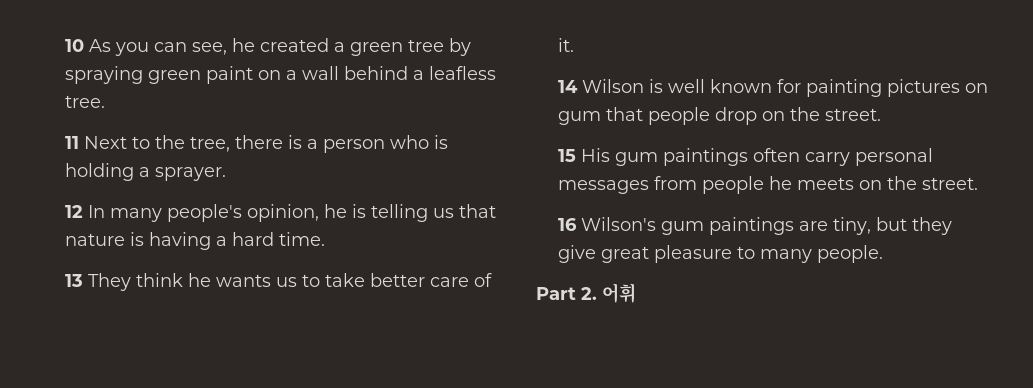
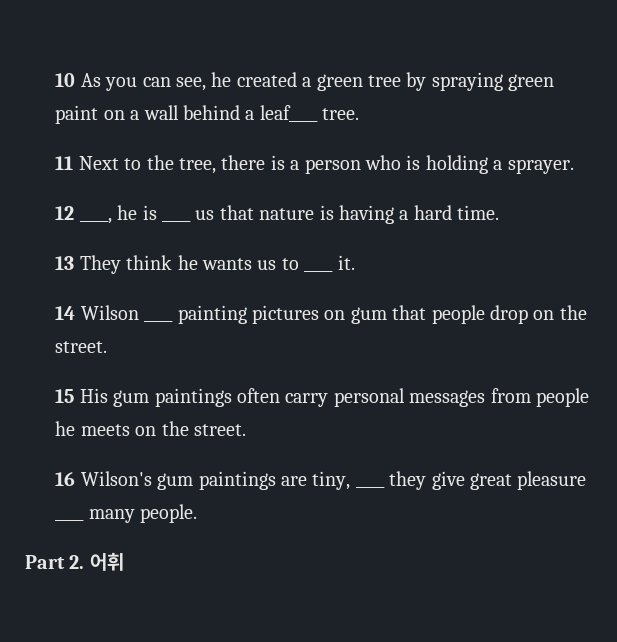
[428,66,496,80] leafless -> [259,105,318,122] leaf____
[87,204,319,222] In many people's opinion, -> [79,218,112,224] ____,
[370,204,428,222] telling -> [161,220,191,222] ____
[324,273,492,287] take better care of -> [304,270,334,272] ____
[648,79,801,93] is well known for -> [144,320,174,322] ____
[875,217,907,231] but -> [355,486,385,488] ____
[736,246,755,259] to -> [55,519,85,521] ____

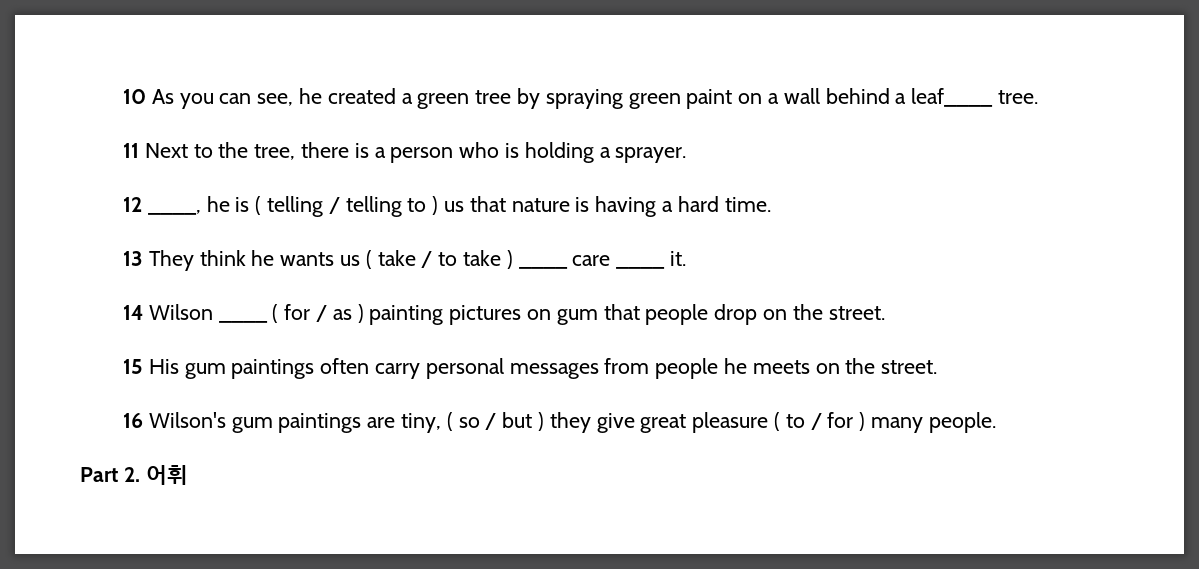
[161,220,191,222] ____ -> [255,196,439,217] ( telling / telling to )
[281,258,299,270] to -> [365,250,568,269] [572,255,611,266] ( take / to take ) ____ care
(174, 321) none -> [272,304,364,323] ( for / as )
[355,471,587,490] [55,519,85,521] ____ they give great pleasure ____ -> [446,412,866,433] ( so / but ) they give great pleasure ( to / for )

